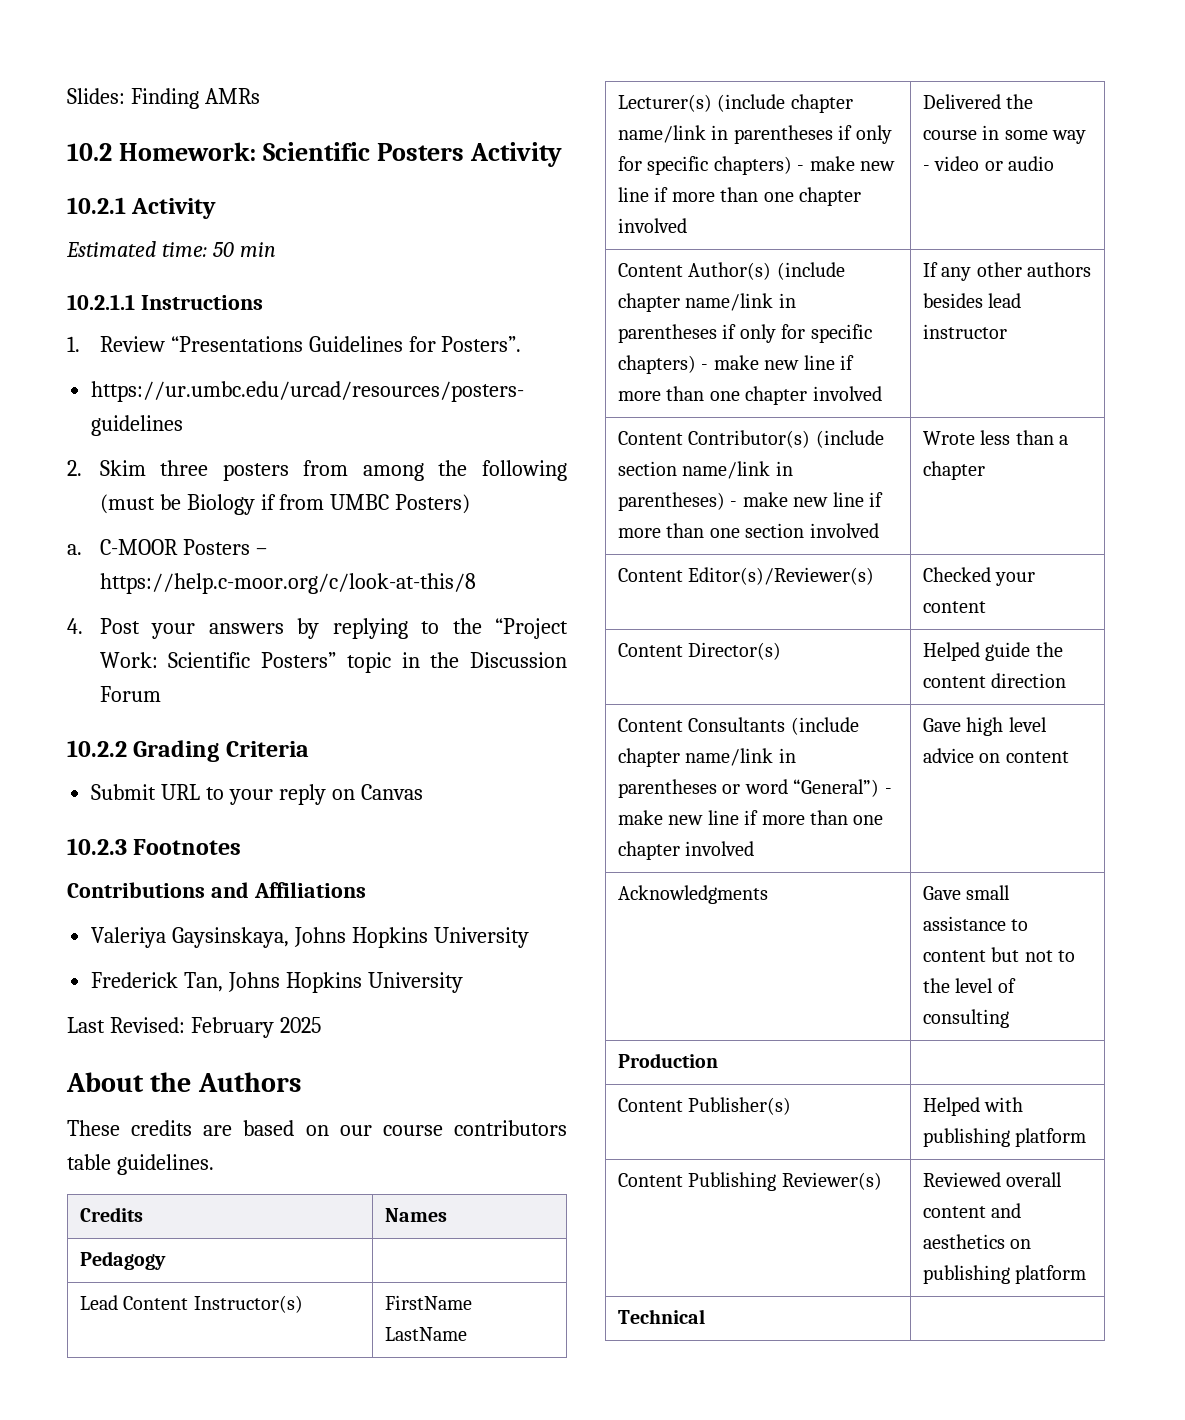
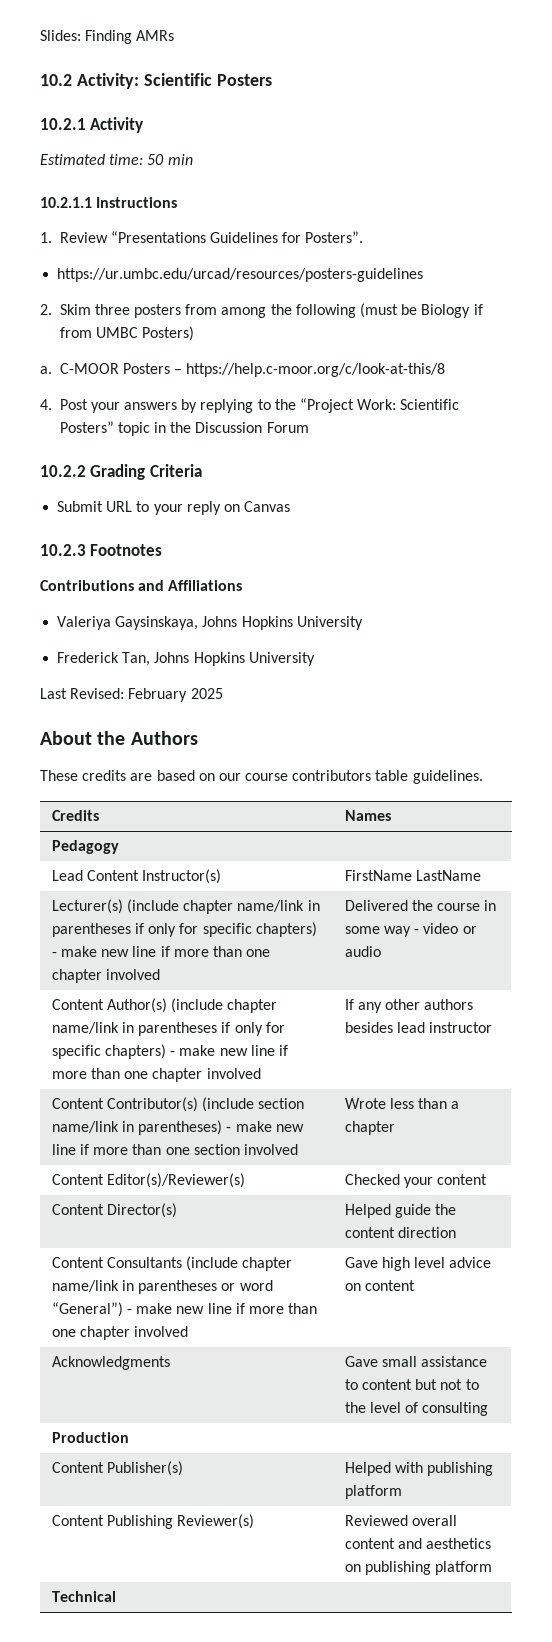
[118,142,256,161] Homework: -> [76,73,139,89] Activity:
[469,142,562,167] Activity -> (272, 80) none

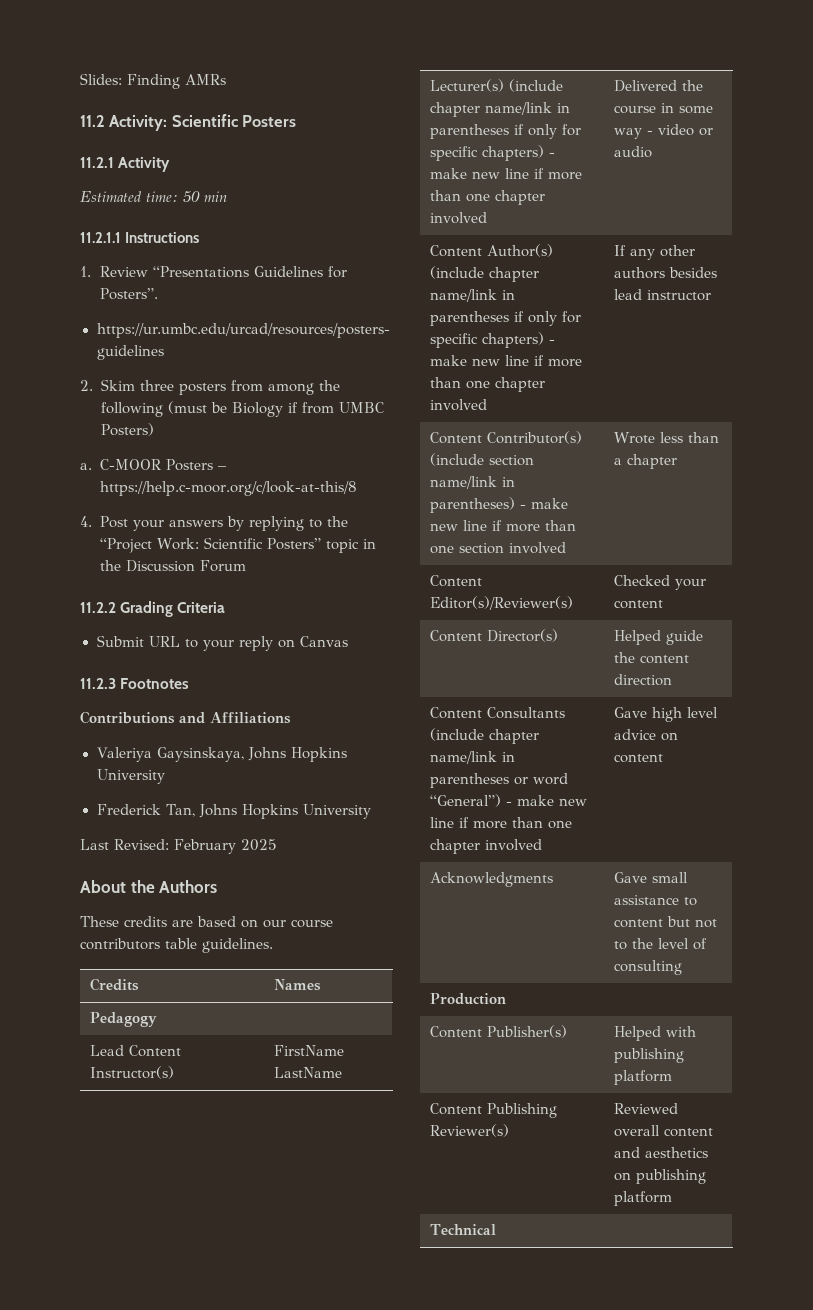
[40,74,72,86] 10.2 -> [80,115,105,127] 11.2
[40,118,86,130] 10.2.1 -> [80,157,114,168] 11.2.1
[40,197,92,208] 10.2.1.1 -> [80,232,121,243] 11.2.1.1
[40,465,86,477] 10.2.2 -> [80,602,116,613] 11.2.2
[40,544,86,556] 10.2.3 -> [80,678,116,689] 11.2.3

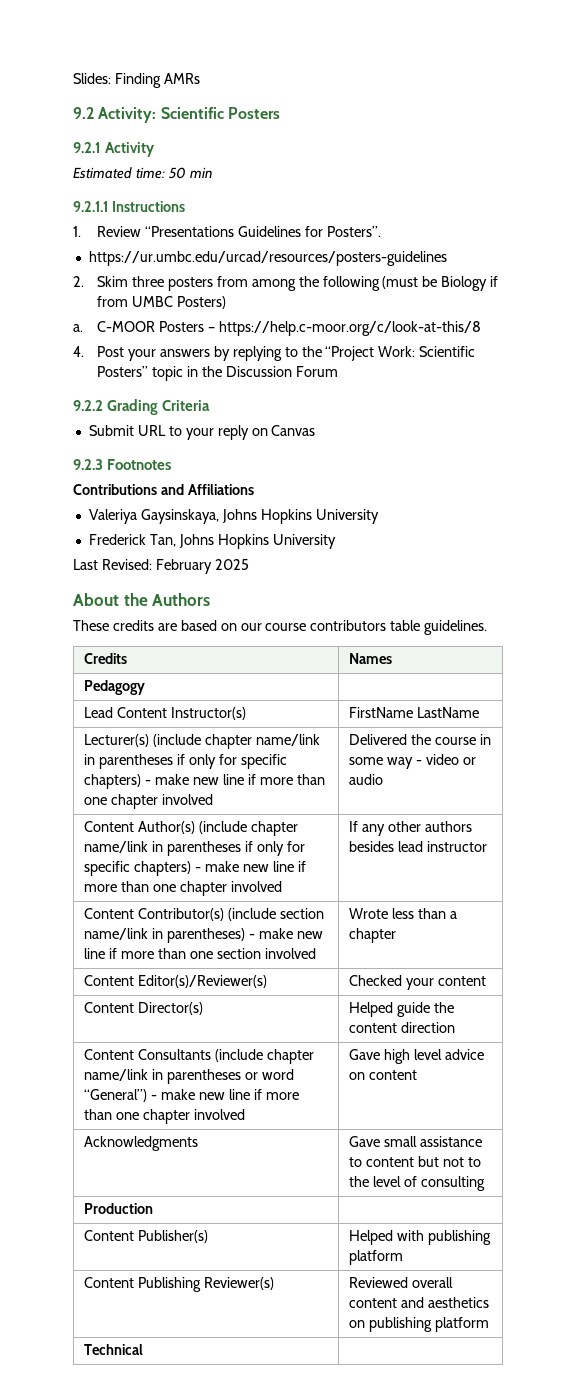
[80,115,105,127] 11.2 -> [73,107,94,119] 9.2
[80,157,114,168] 11.2.1 -> [73,142,101,153] 9.2.1
[80,232,121,243] 11.2.1.1 -> [73,201,108,212] 9.2.1.1
[80,602,116,613] 11.2.2 -> [73,400,103,411] 9.2.2
[80,678,116,689] 11.2.3 -> [73,459,103,470] 9.2.3

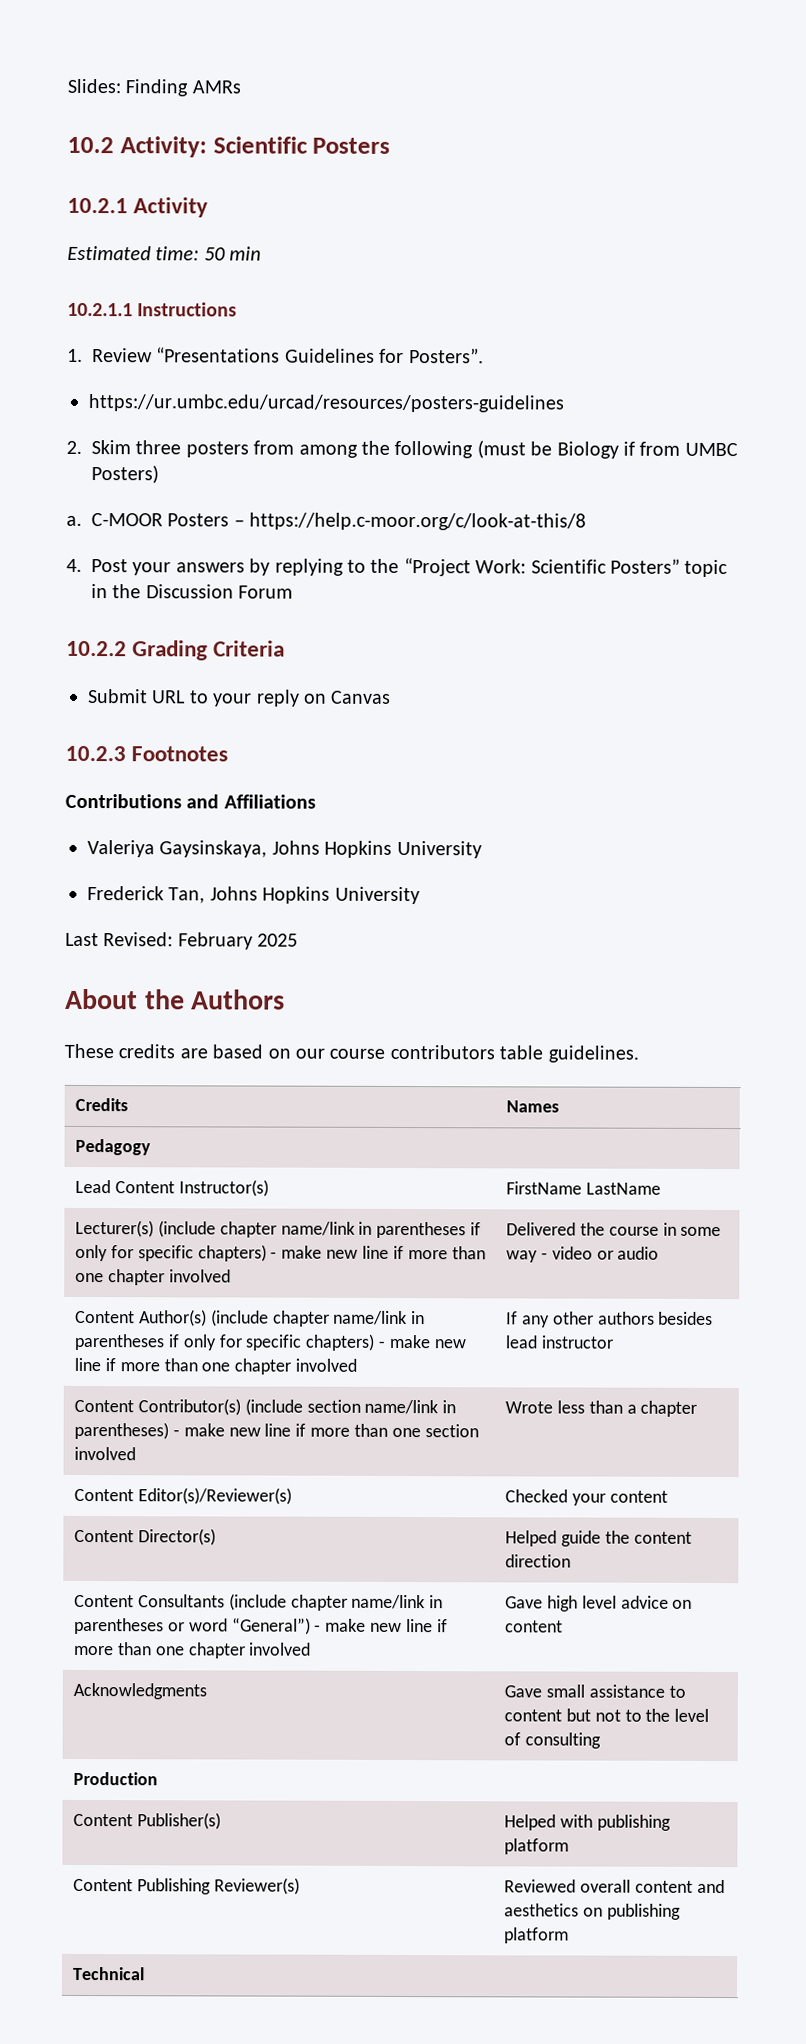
[73,107,94,119] 9.2 -> [67,136,114,154] 10.2
[73,142,101,153] 9.2.1 -> [67,197,128,214] 10.2.1
[73,201,108,212] 9.2.1.1 -> [67,302,133,317] 10.2.1.1
[73,400,103,411] 9.2.2 -> [66,640,127,657] 10.2.2
[73,459,103,470] 9.2.3 -> [65,745,126,762] 10.2.3

